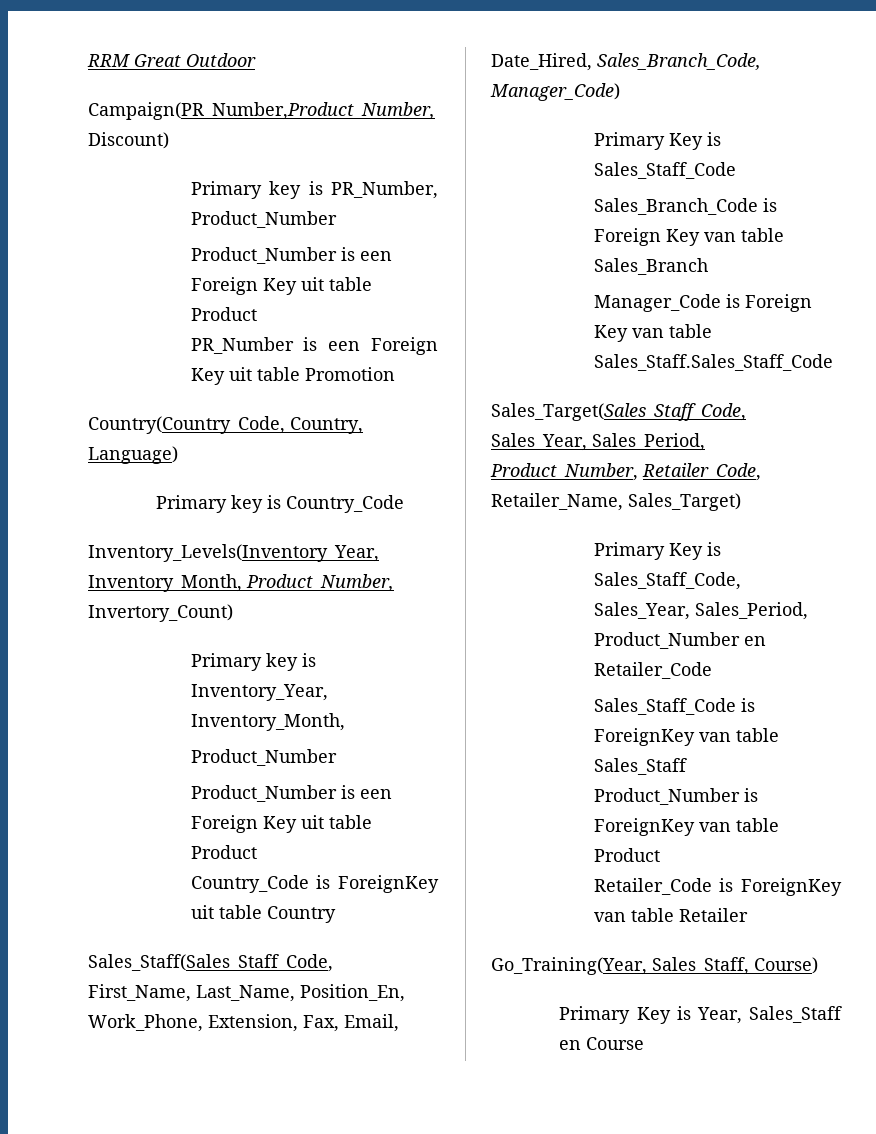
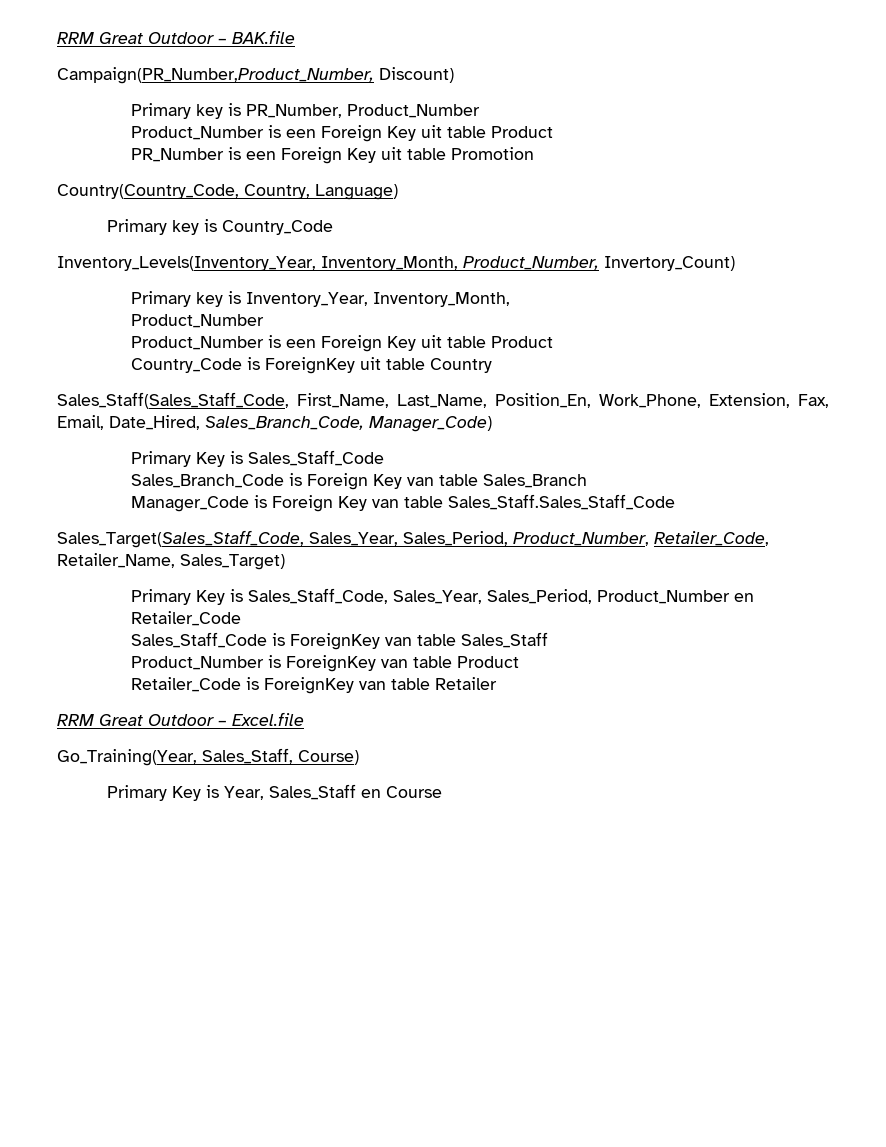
[87,53,256,67] RRM Great Outdoor -> [57,30,295,44] RRM Great Outdoor – BAK.file
(748, 915) none -> [57,712,304,726] // RRM Great Outdoor – Excel.file

